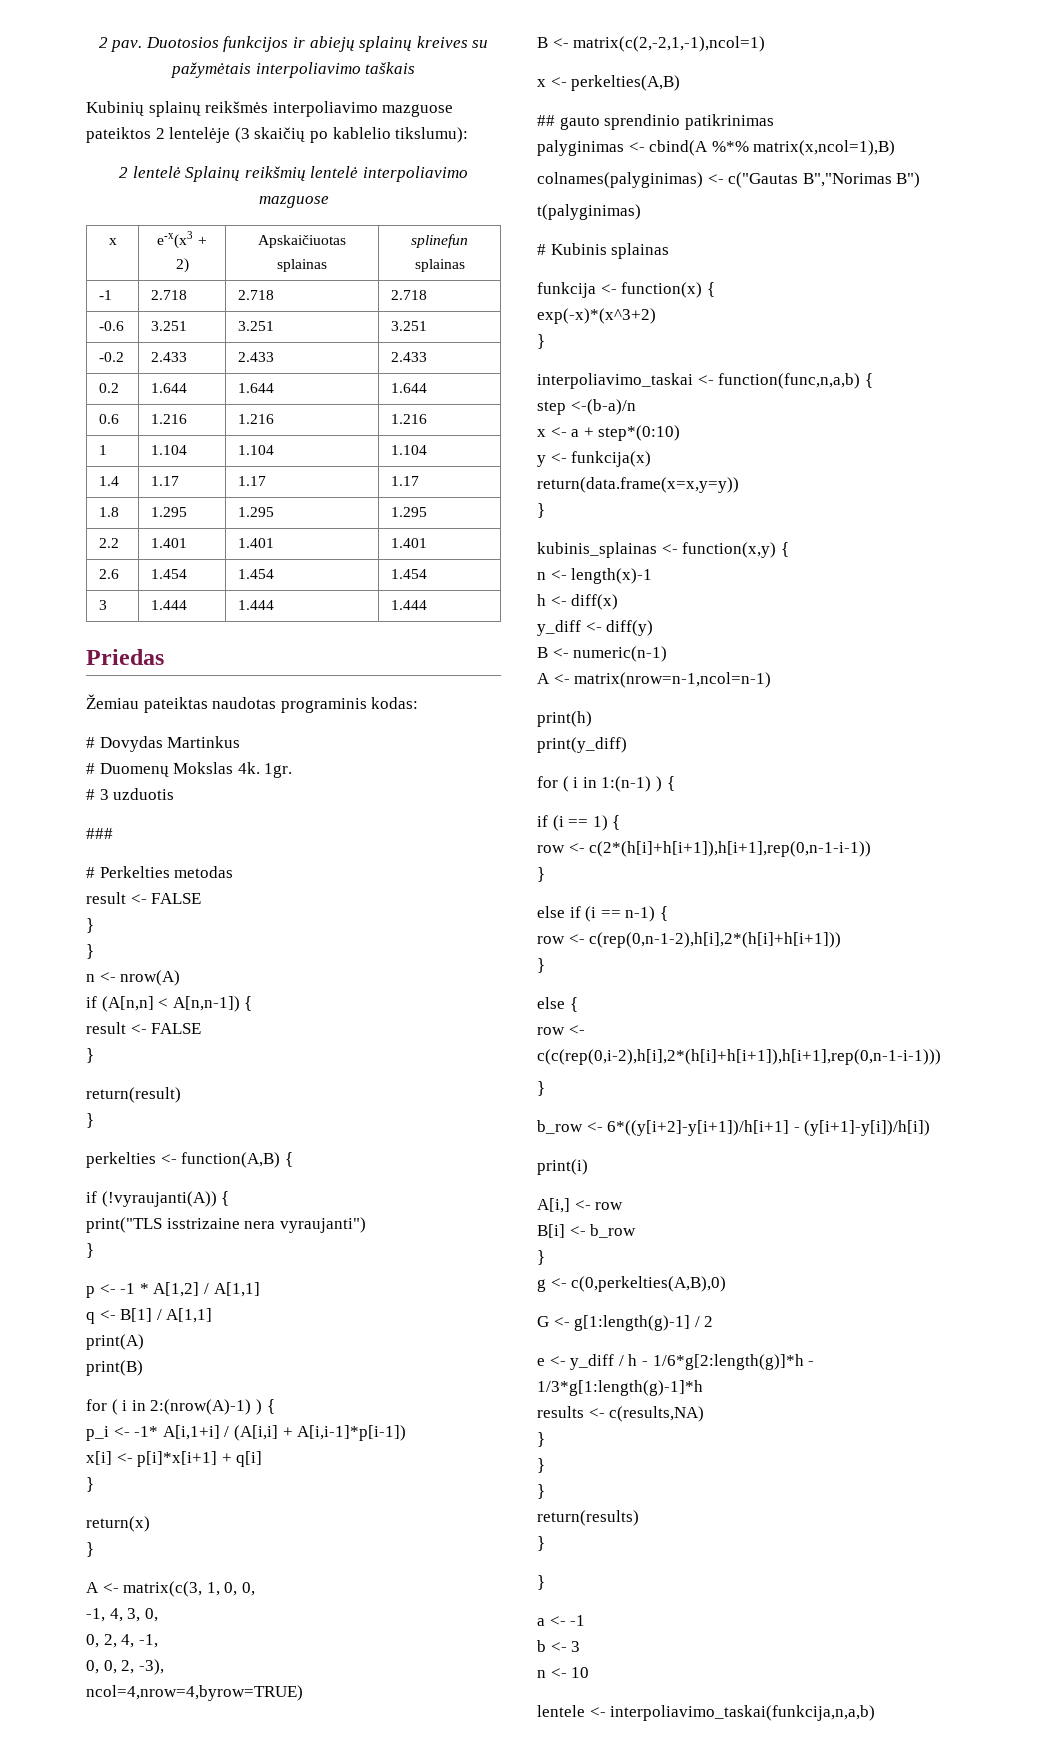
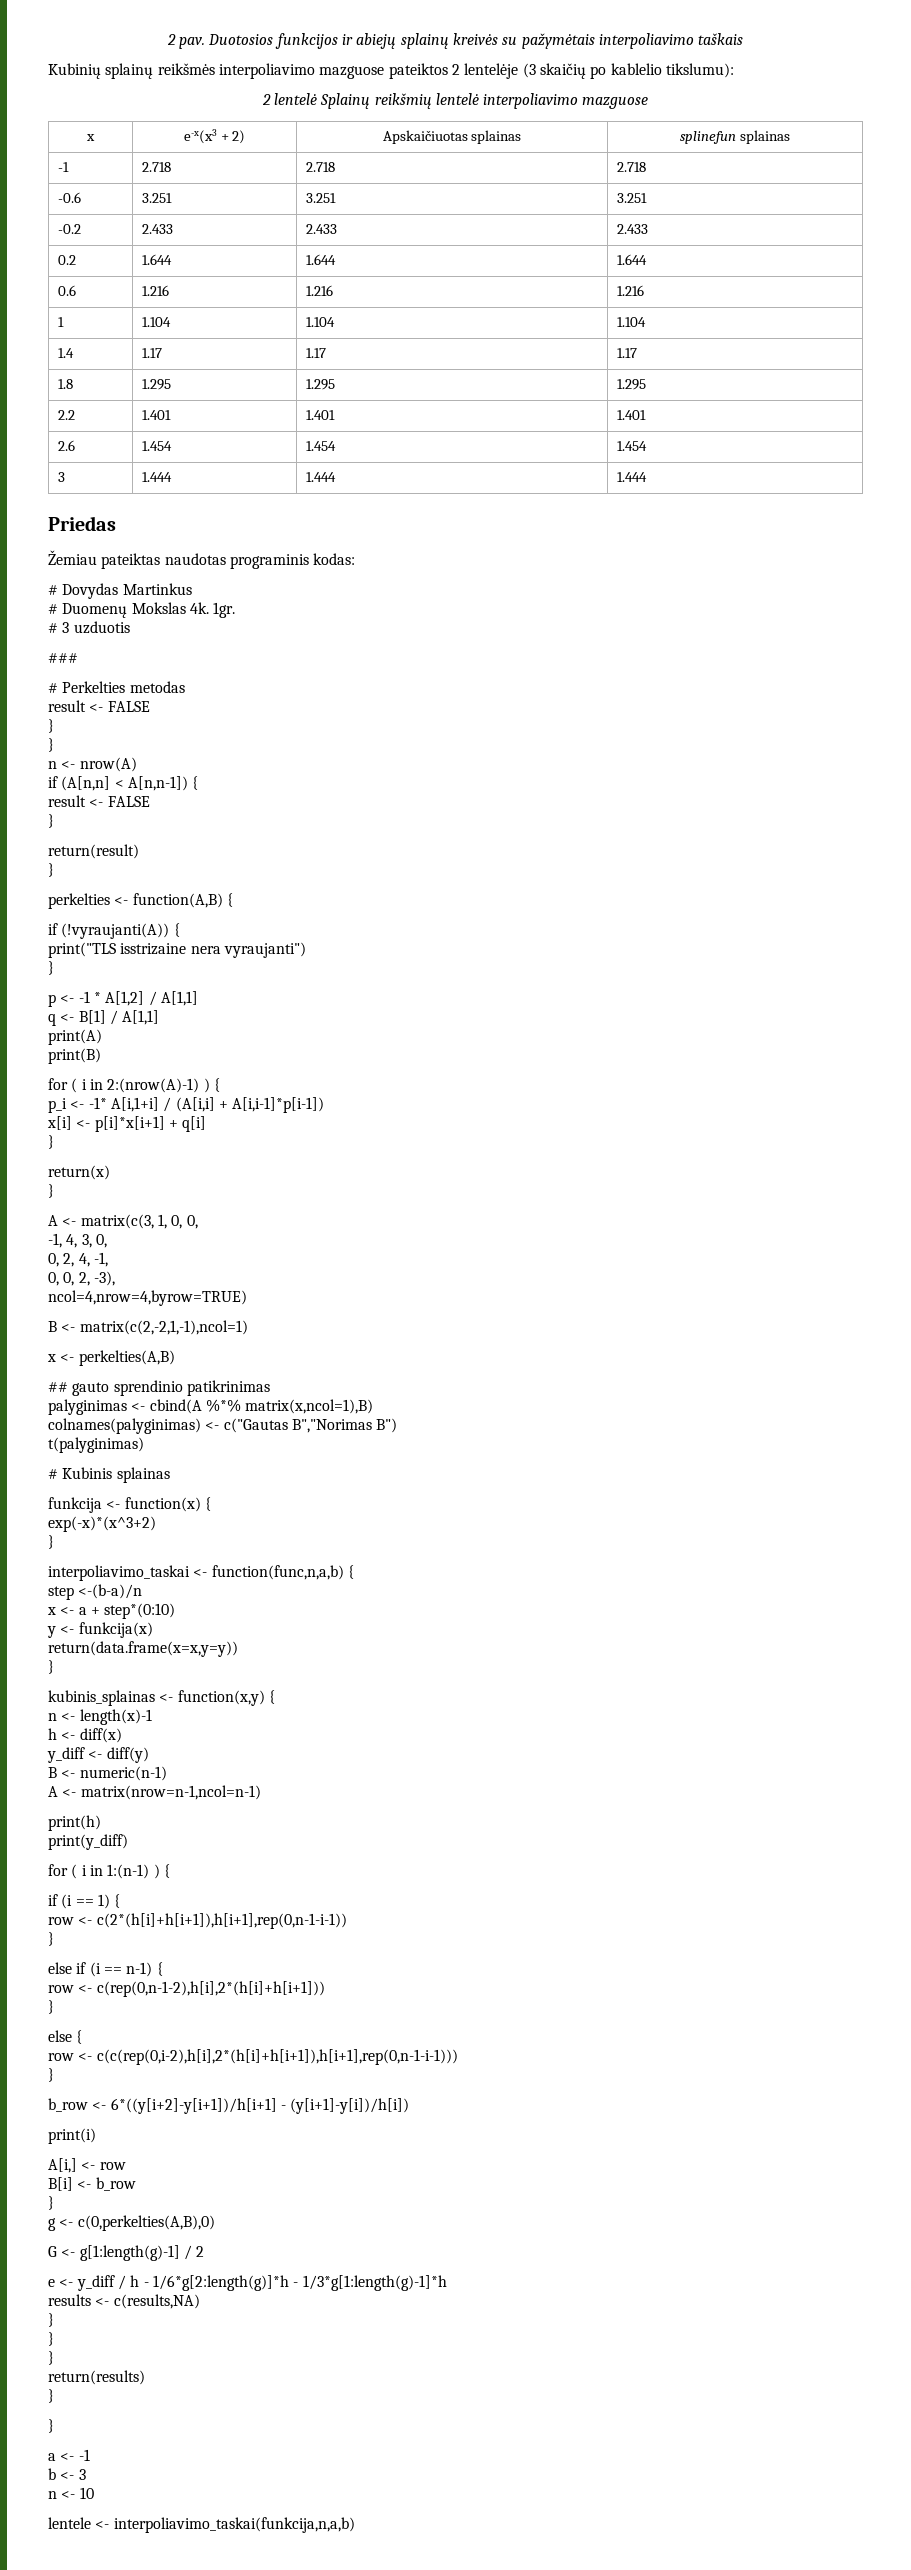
[416,36,468,48] kreives -> [452,33,498,45] kreivės

